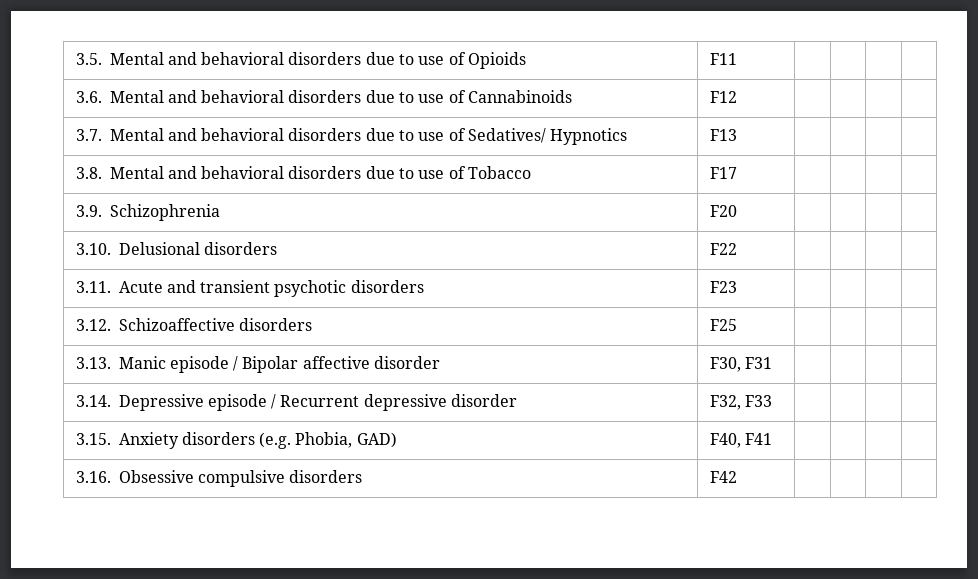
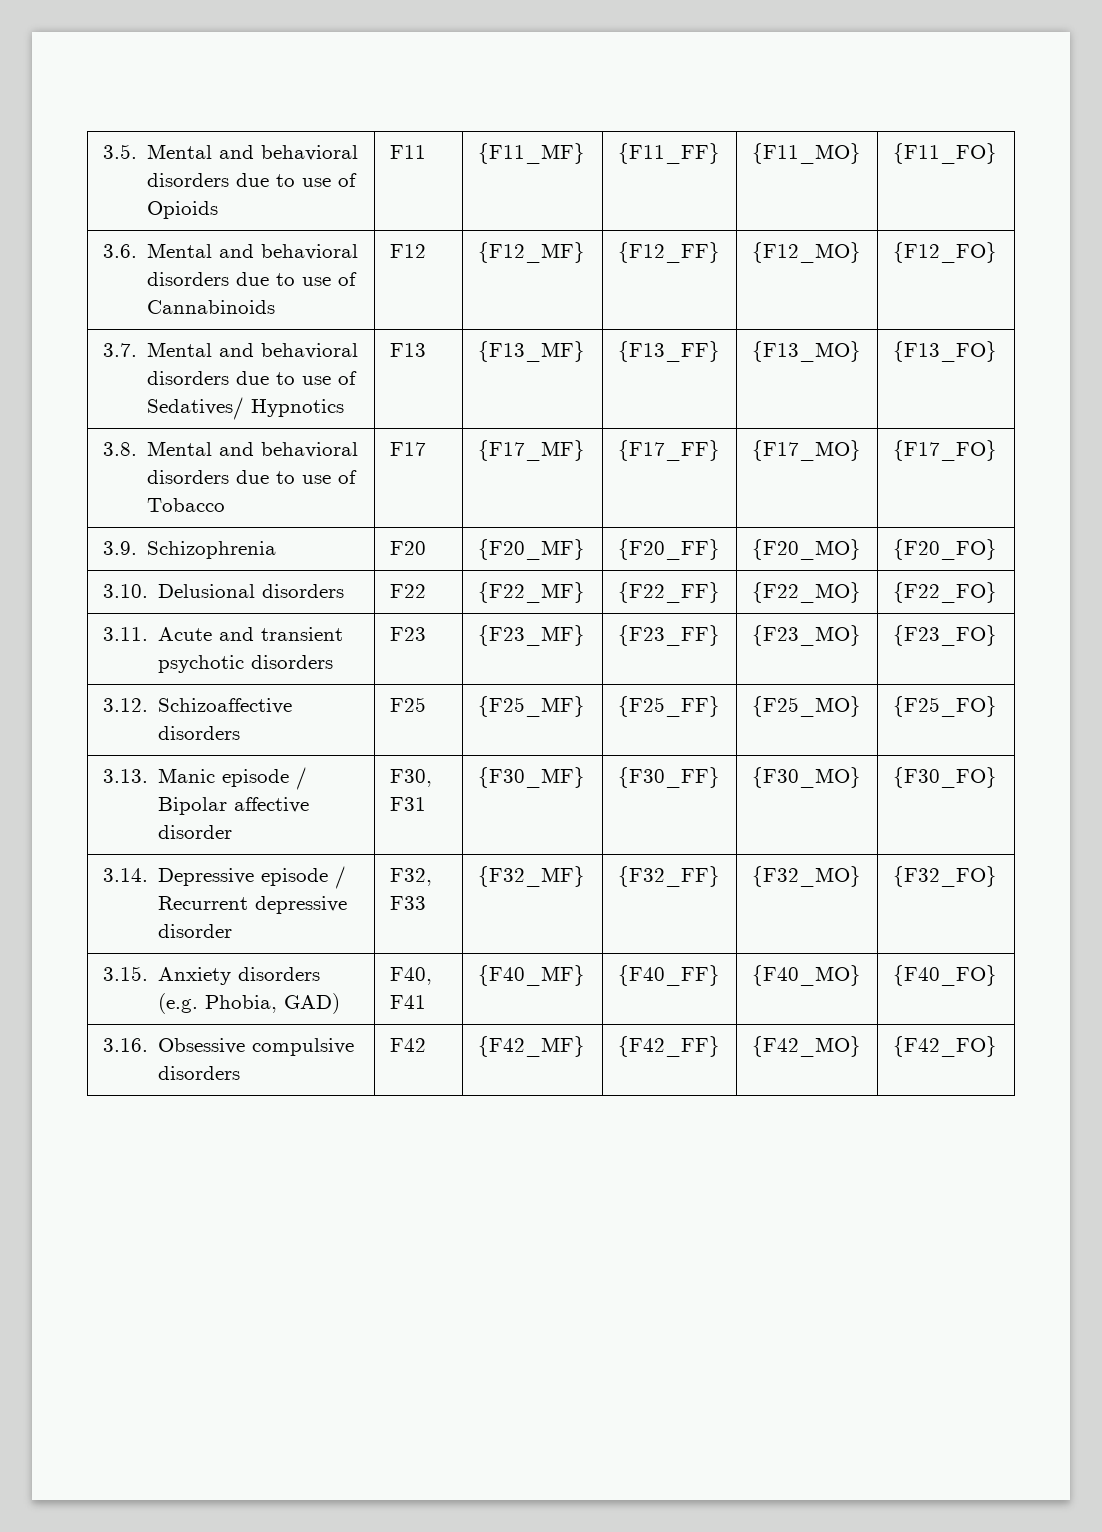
(737, 59) | | | -> [477,143,585,164] [617,143,720,164] [751,143,861,164] [892,143,997,164] {F11_MF} | {F11_FF} | {F11_MO} | {F11_FO}
(737, 97) | | | -> [477,242,585,263] [617,242,720,263] [751,242,861,263] [892,242,997,263] {F12_MF} | {F12_FF} | {F12_MO} | {F12_FO}
(737, 135) | | | -> [477,341,585,362] [617,341,720,362] [751,341,861,362] [892,341,997,362] {F13_MF} | {F13_FF} | {F13_MO} | {F13_FO}
(737, 173) | | | -> [477,440,585,461] [617,440,720,461] [751,440,861,461] [892,440,997,461] {F17_MF} | {F17_FF} | {F17_MO} | {F17_FO}
(737, 211) | | | -> [477,539,585,560] [617,539,720,560] [751,539,861,560] [892,539,997,560] {F20_MF} | {F20_FF} | {F20_MO} | {F20_FO}
(737, 249) | | | -> [477,582,585,603] [617,582,720,603] [751,582,861,603] [892,582,997,603] {F22_MF} | {F22_FF} | {F22_MO} | {F22_FO}
(737, 287) | | | -> [477,625,585,646] [617,625,720,646] [751,625,861,646] [892,625,997,646] {F23_MF} | {F23_FF} | {F23_MO} | {F23_FO}
(737, 325) | | | -> [477,696,585,717] [617,696,720,717] [751,696,861,717] [892,696,997,717] {F25_MF} | {F25_FF} | {F25_MO} | {F25_FO}
(772, 363) | | | -> [477,767,585,788] [617,767,720,788] [751,767,861,788] [892,767,997,788] {F30_MF} | {F30_FF} | {F30_MO} | {F30_FO}
(772, 401) | | | -> [477,866,585,887] [617,866,720,887] [751,866,861,887] [892,866,997,887] {F32_MF} | {F32_FF} | {F32_MO} | {F32_FO}
(772, 439) | | | -> [477,965,585,986] [617,965,720,986] [751,965,861,986] [892,965,997,986] {F40_MF} | {F40_FF} | {F40_MO} | {F40_FO}
(737, 477) | | | -> [477,1036,585,1057] [617,1036,720,1057] [751,1036,861,1057] [892,1036,997,1057] {F42_MF} | {F42_FF} | {F42_MO} | {F42_FO}

